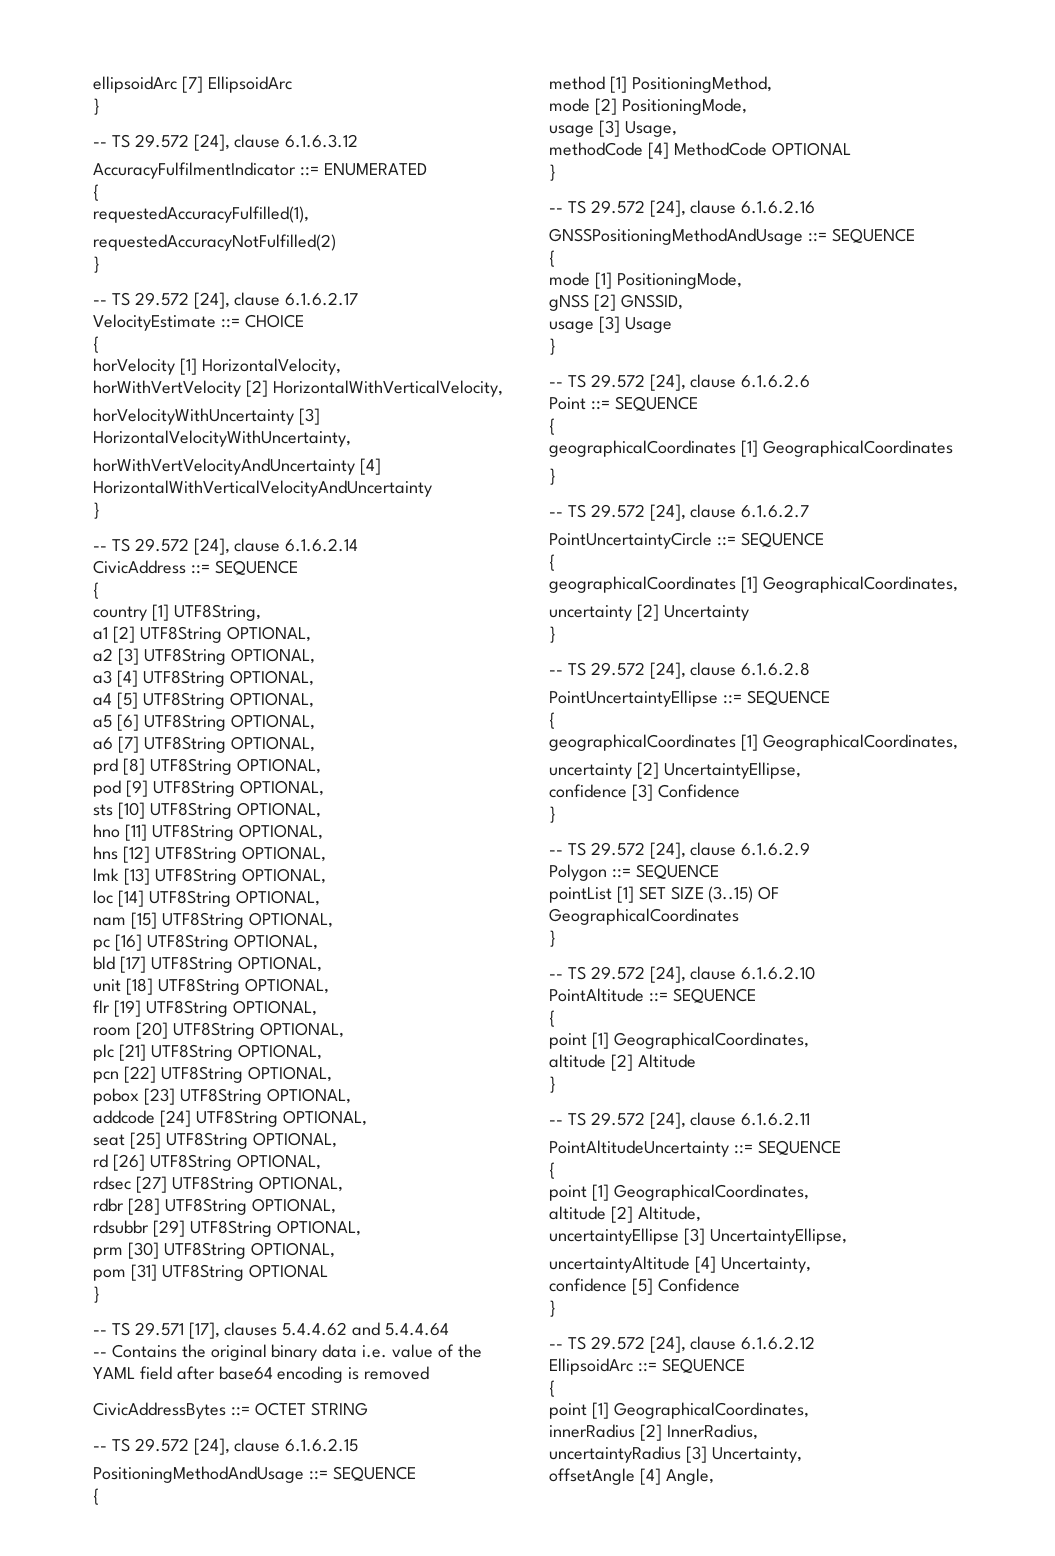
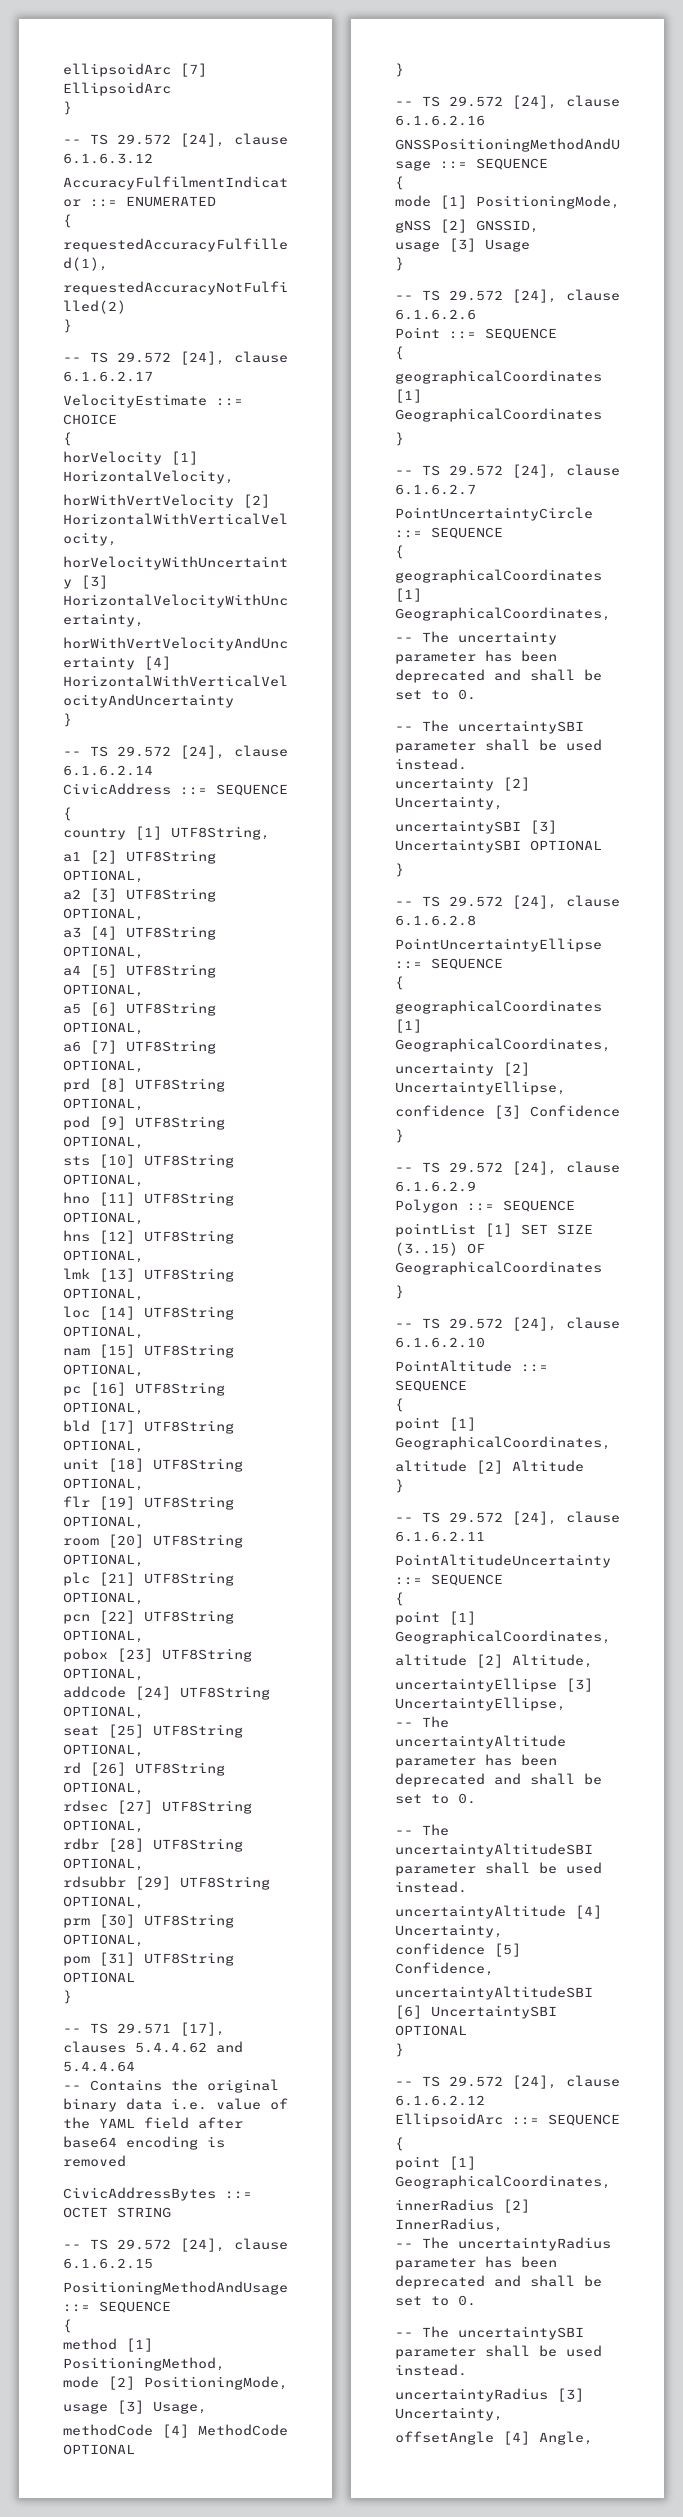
[549,604,749,621] uncertainty [2] Uncertainty -> [395,631,557,645] [395,650,557,664] [395,669,602,683] [395,689,476,700] [395,720,584,734] [395,739,602,753] [395,758,467,770] [395,777,530,791] [395,796,503,810] [395,820,557,834] [395,839,602,853] -- The uncertainty parameter has been deprecated and shall be set to 0. // -- The uncertaintySBI parameter shall be used instead. // uncertainty [2] Uncertainty, // uncertaintySBI [3] UncertaintySBI OPTIONAL
(847, 1236) none -> [395,1716,449,1728] [395,1735,566,1749] [395,1754,557,1768] [395,1773,602,1787] [395,1793,476,1804] [395,1824,449,1836] [395,1843,593,1857] [395,1862,602,1876] [395,1881,467,1893] // -- The uncertaintyAltitude parameter has been deprecated and shall be set to 0. // -- The uncertaintyAltitudeSBI parameter shall be used instead.
[657,1278,740,1292] Confidence -> [395,1962,494,1976] [395,1986,593,2000] [395,2005,557,2019] [395,2025,467,2036] Confidence, // uncertaintyAltitudeSBI [6] UncertaintySBI OPTIONAL
(758, 1432) none -> [395,2237,611,2251] [395,2256,557,2270] [395,2275,602,2289] [395,2295,476,2306] [395,2326,584,2340] [395,2345,602,2359] [395,2364,467,2376] // -- The uncertaintyRadius parameter has been deprecated and shall be set to 0. // -- The uncertaintySBI parameter shall be used instead.

